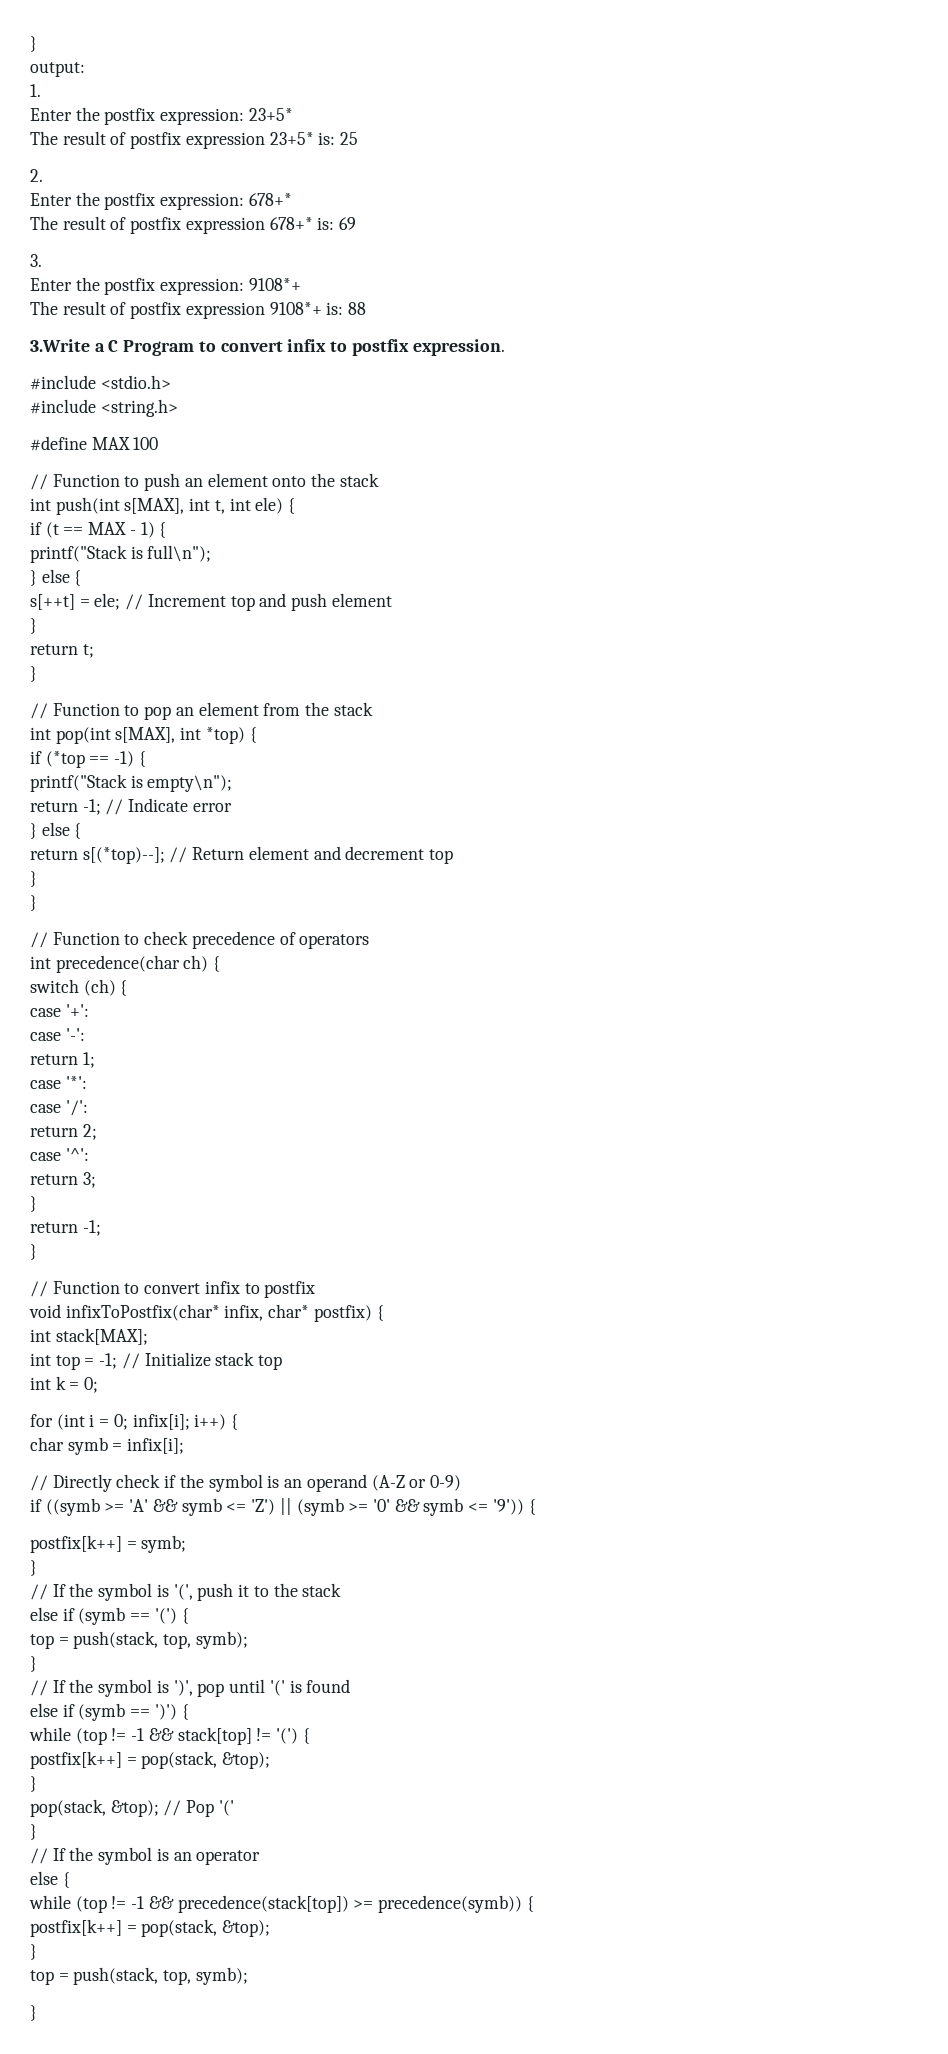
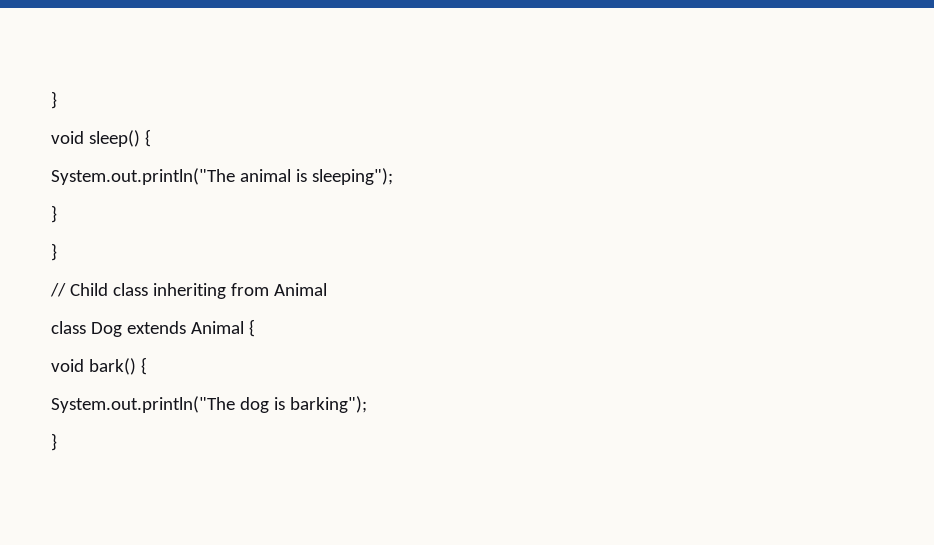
[30,36,37,52] [30,62,85,77] [30,84,41,97] [30,107,293,125] [30,131,359,149] [30,169,43,182] [30,192,292,210] [30,216,357,234] [30,254,42,267] [30,277,301,295] [30,301,367,319] [30,339,505,356] [30,375,171,390] [30,399,178,417] [30,436,159,451] [30,473,379,491] [30,497,296,515] [30,522,167,538] [30,545,212,563] [30,569,82,586] [30,593,392,611] [30,618,37,634] [30,644,94,658] [30,666,37,682] [30,702,373,720] [30,727,257,744] [30,751,146,768] [30,774,233,792] [30,798,232,815] [30,822,82,839] [30,846,454,864] [30,871,37,887] [30,895,37,911] [30,931,370,949] [30,955,221,973] [30,979,128,996] [30,1004,89,1017] [30,1028,85,1041] [30,1052,95,1068] [30,1076,87,1089] [30,1100,88,1116] [30,1124,97,1140] [30,1148,89,1161] [30,1172,96,1188] [30,1196,37,1212] [30,1220,101,1236] [30,1244,37,1260] [30,1281,316,1298] [29,1304,384,1322] [30,1328,148,1345] [30,1352,283,1370] [30,1376,99,1393] [30,1414,239,1430] [30,1437,185,1455] [30,1474,461,1492] [30,1498,536,1516] [30,1535,187,1553] [30,1560,37,1576] [30,1583,342,1601] [30,1607,189,1625] [30,1631,248,1649] [30,1656,37,1672] [30,1679,351,1697] [30,1703,189,1721] [29,1727,310,1745] [30,1751,271,1769] [30,1776,37,1792] [30,1799,234,1817] [30,1824,37,1840] [30,1847,261,1865] [30,1871,70,1888] [29,1895,534,1913] [30,1919,271,1937] [30,1944,37,1960] [30,1967,248,1985] } // output: // 1. // Enter the postfix expression: 23+5* // The result of postfix expression 23+5* is: 25 // 2. // Enter the postfix expression: 678+* // The result of postfix expression 678+* is: 69 // 3. // Enter the postfix expression: 9108*+ // The result of postfix expression 9108*+ is: 88 // 3.Write a C Program to convert infix to postfix expression. // #include <stdio.h> // #include <string.h> // #define MAX 100 // // Function to push an element onto the stack // int push(int s[MAX], int t, int ele) { // if (t == MAX - 1) { // printf("Stack is full\n"); // } else { // s[++t] = ele; // Increment top and push element // } // return t; // } // // Function to pop an element from the stack // int pop(int s[MAX], int *top) { // if (*top == -1) { // printf("Stack is empty\n"); // return -1; // Indicate error // } else { // return s[(*top)--]; // Return element and decrement top // } // } // // Function to check precedence of operators // int precedence(char ch) { // switch (ch) { // case '+': // case '-': // return 1; // case '*': // case '/': // return 2; // case '^': // return 3; // } // return -1; // } // // Function to convert infix to postfix // void infixToPostfix(char* infix, char* postfix) { // int stack[MAX]; // int top = -1; // Initialize stack top // int k = 0; // for (int i = 0; infix[i]; i++) { // char symb = infix[i]; // // Directly check if the symbol is an operand (A-Z or 0-9) // if ((symb >= 'A' && symb <= 'Z') || (symb >= '0' && symb <= '9')) { // postfix[k++] = symb; // } // // If the symbol is '(', push it to the stack // else if (symb == '(') { // top = push(stack, top, symb); // } // // If the symbol is ')', pop until '(' is found // else if (symb == ')') { // while (top != -1 && stack[top] != '(') { // postfix[k++] = pop(stack, &top); // } // pop(stack, &top); // Pop '(' // } // // If the symbol is an operator // else { // while (top != -1 && precedence(stack[top]) >= precedence(symb)) { // postfix[k++] = pop(stack, &top); // } // top = push(stack, top, symb); -> [51,91,57,109] [51,129,151,147] [51,168,393,185] [51,205,57,223] [51,243,57,261] [50,283,327,299] [51,319,255,337] [51,357,147,375] [51,396,367,413] } // void sleep() { // System.out.println("The animal is sleeping"); // } // } // // Child class inheriting from Animal // class Dog extends Animal { // void bark() { // System.out.println("The dog is barking");

